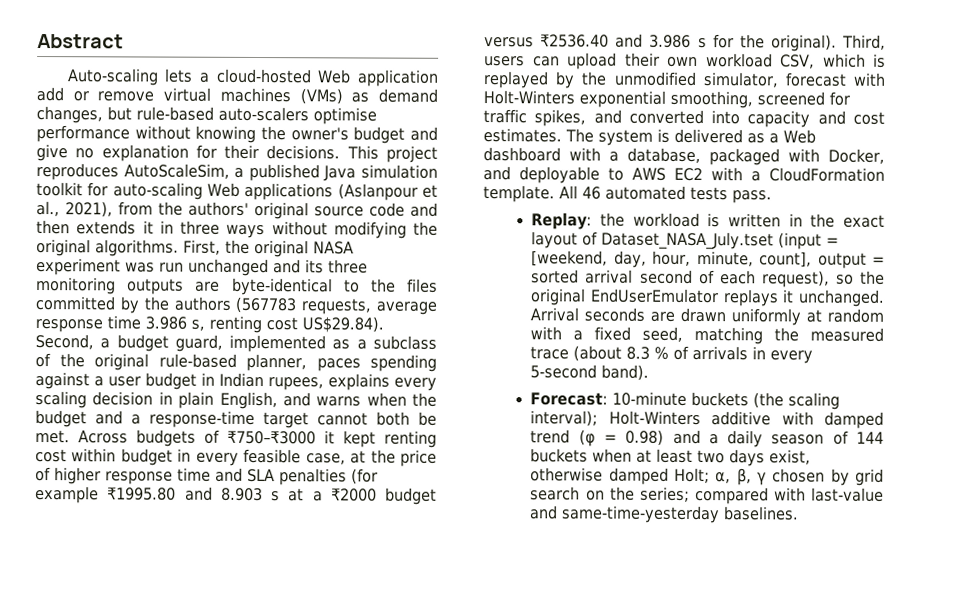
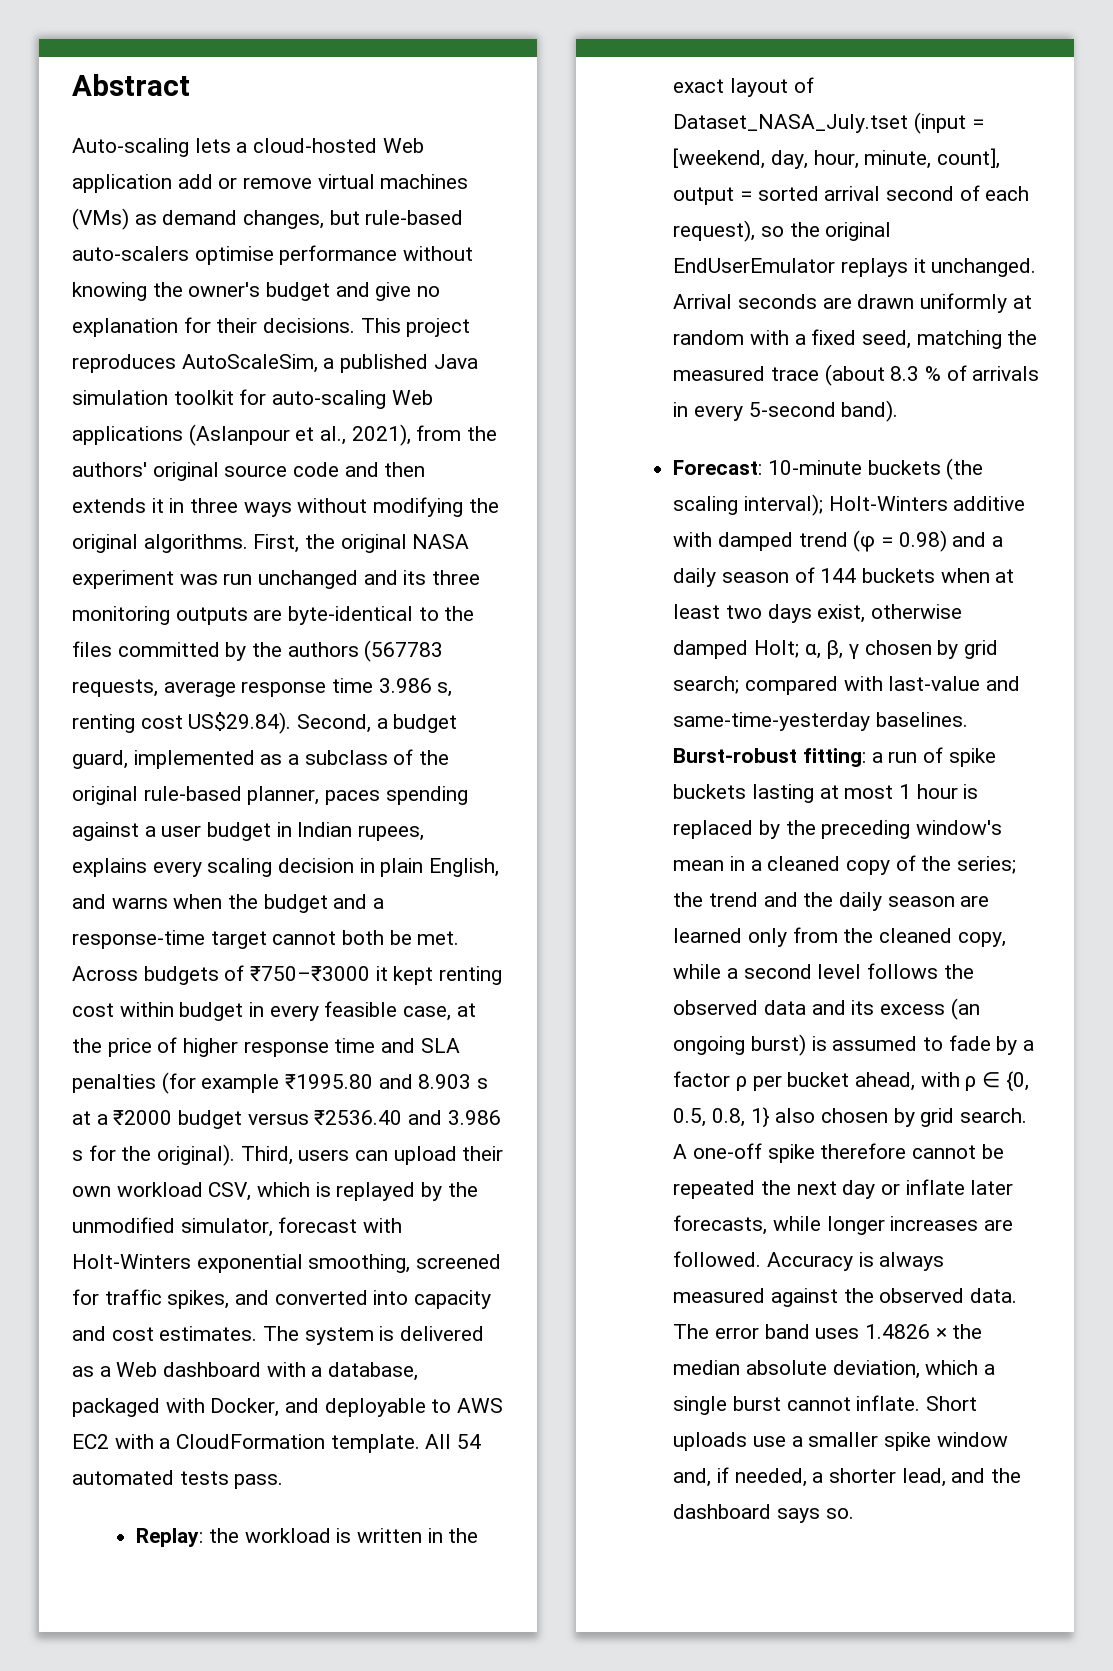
[582,186,601,200] 46 -> [457,1434,482,1449] 54
[530,486,690,502] search on the series; -> [673,676,740,694] search;
(800, 513) none -> [673,747,996,767] [673,784,979,803] [673,820,1002,839] [673,855,1016,875] [673,892,990,911] [673,927,1006,947] [673,963,974,979] [673,998,980,1020] [673,1034,1034,1056] [673,1071,1029,1092] [673,1107,1027,1128] [673,1143,1004,1163] [673,1179,1014,1199] [673,1215,1013,1235] [673,1251,945,1271] [673,1288,1017,1307] [673,1324,983,1339] [673,1360,995,1379] [673,1395,977,1415] [673,1432,1008,1451] [673,1467,1021,1487] [673,1504,854,1523] Burst-robust fitting: a run of spike buckets lasting at most 1 hour is replaced by the preceding window's mean in a cleaned copy of the series; the trend and the daily season are learned only from the cleaned copy, while a second level follows the observed data and its excess (an ongoing burst) is assumed to fade by a factor ρ per bucket ahead, with ρ ∈ {0, 0.5, 0.8, 1} also chosen by grid search. A one-off spike therefore cannot be repeated the next day or inflate later forecasts, while longer increases are followed. Accuracy is always measured against the observed data. The error band uses 1.4826 × the median absolute deviation, which a single burst cannot inflate. Short uploads use a smaller spike window and, if needed, a shorter lead, and the dashboard says so.

